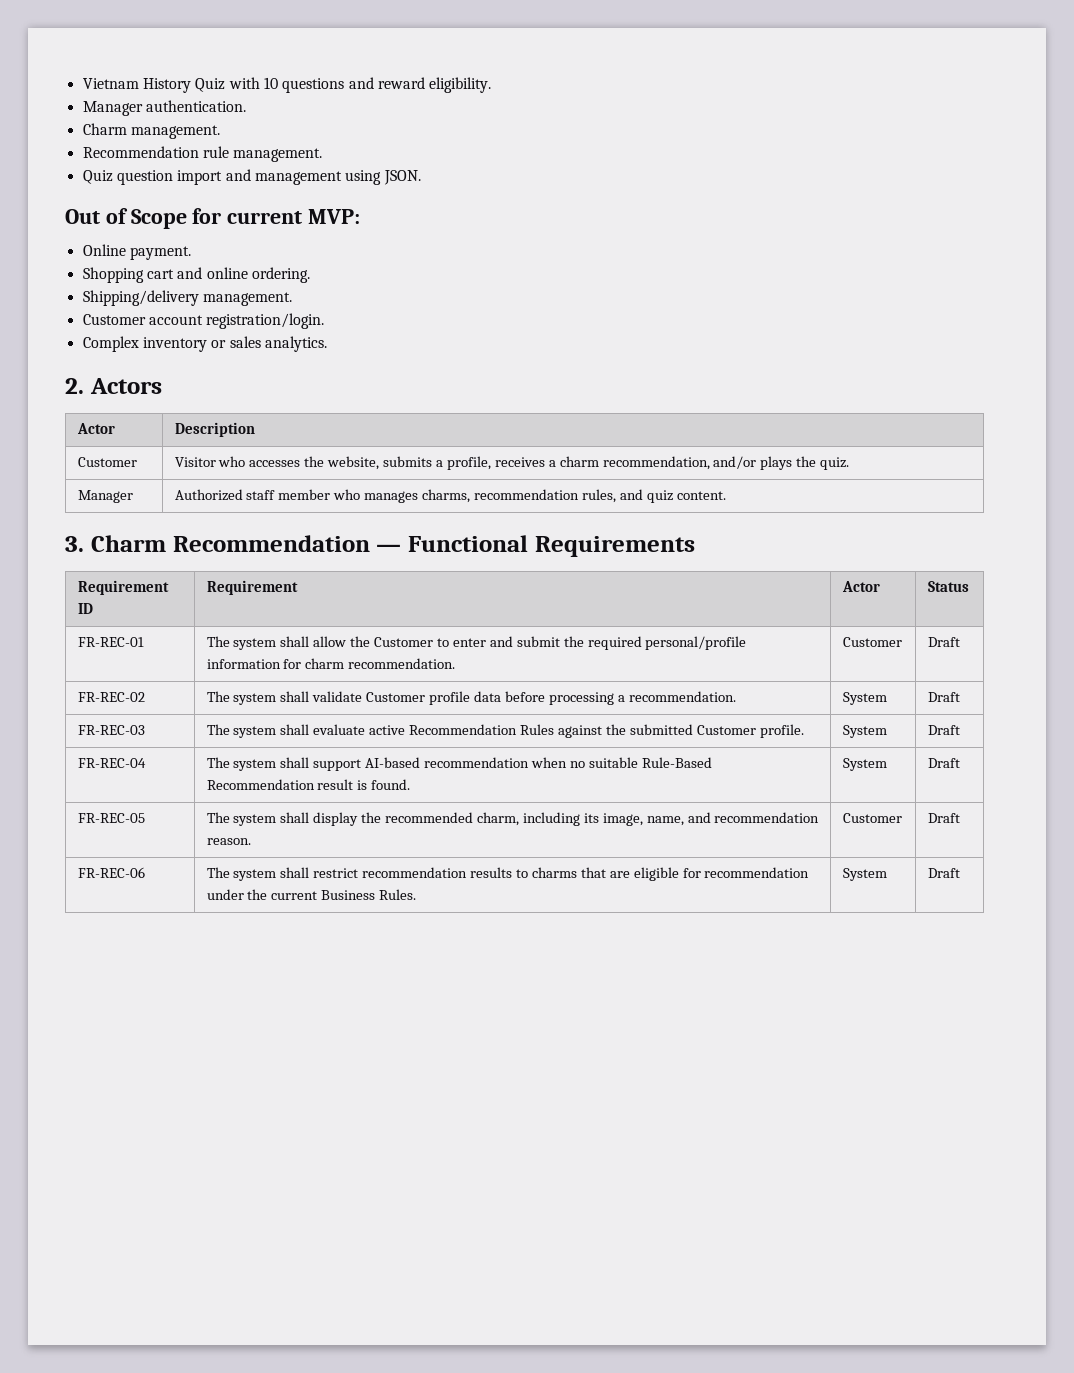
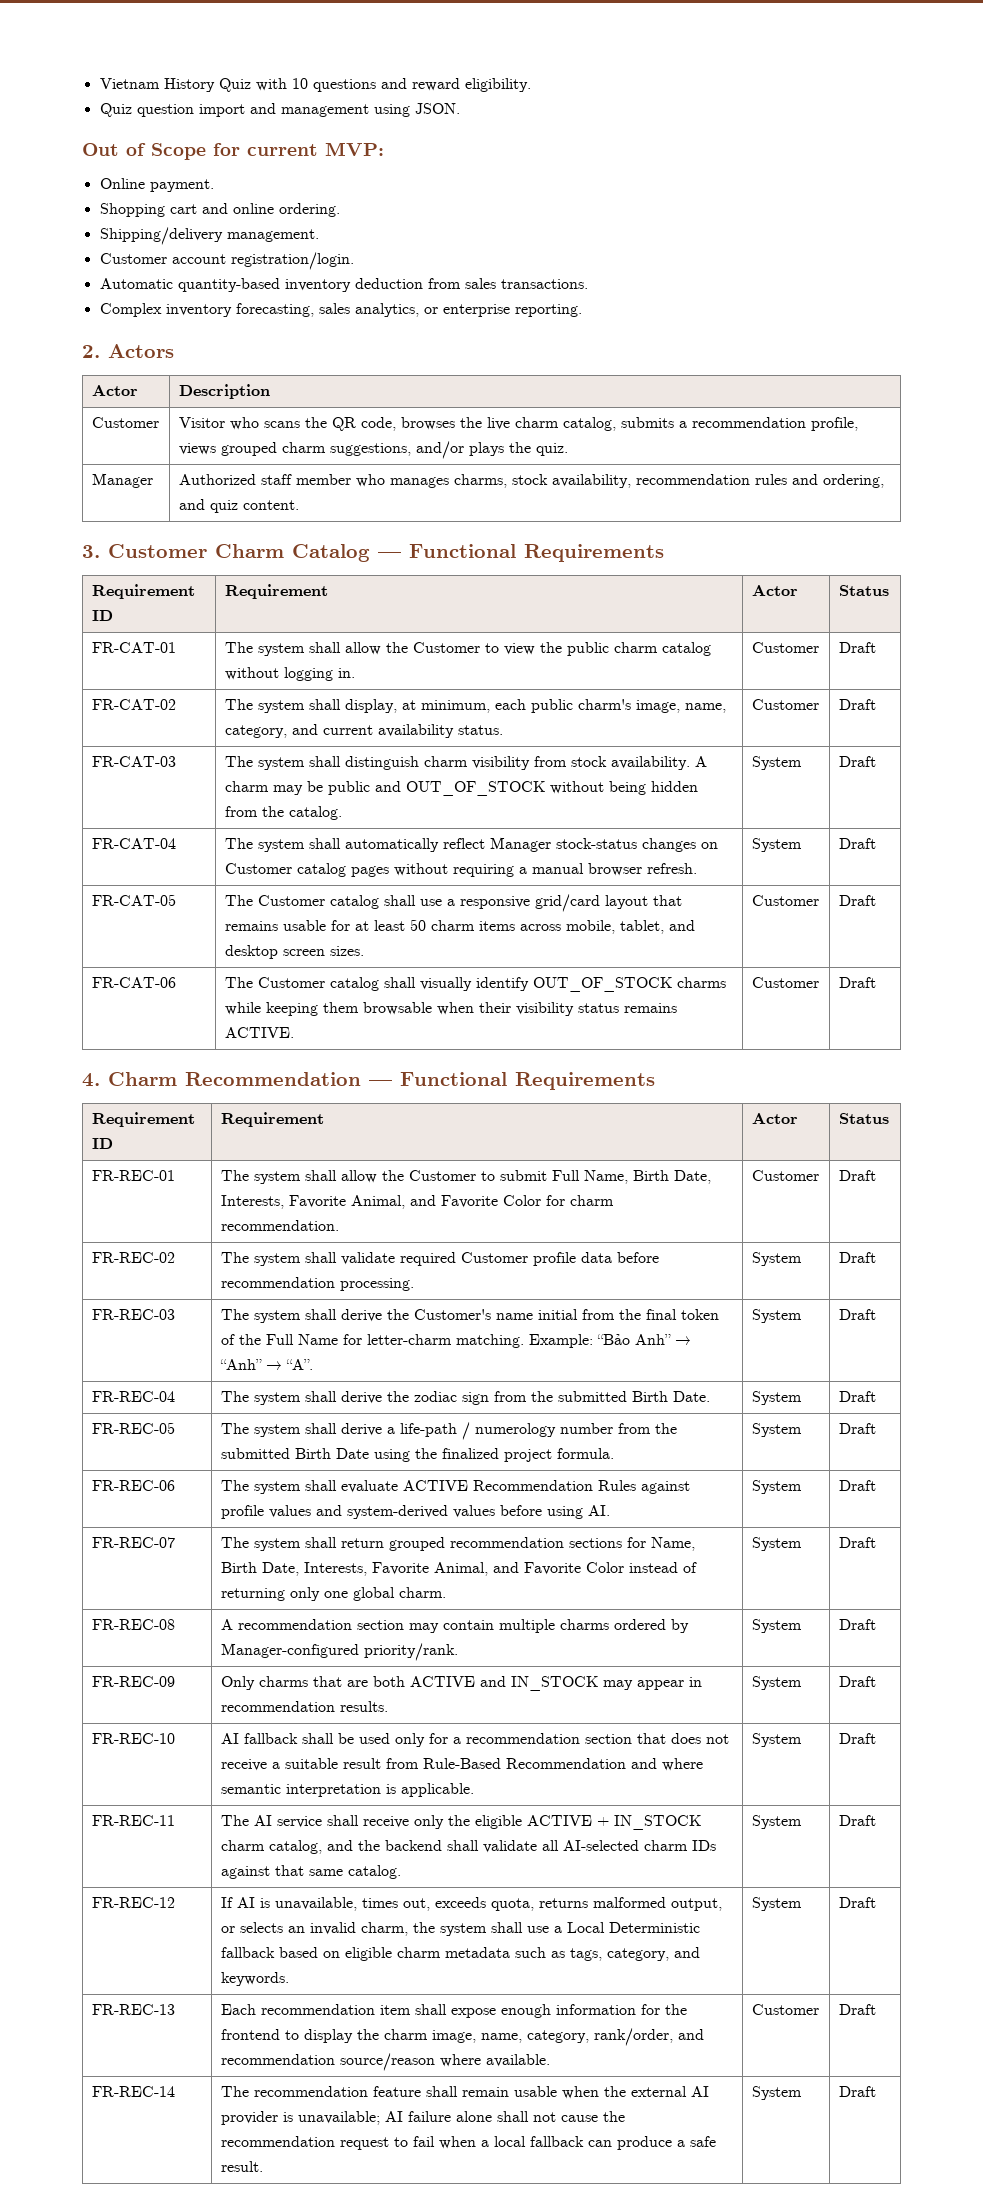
[82,100,246,116] [82,123,220,139] [82,146,323,162] // Manager authentication. // Charm management. // Recommendation rule management. -> (531, 85) none
[82,336,327,352] Complex inventory or sales analytics. -> [99,278,588,292] [99,303,582,317] Automatic quantity-based inventory deduction from sales transactions. // Complex inventory forecasting, sales analytics, or enterprise reporting.
[249,456,710,470] accesses the website, submits a profile, receives a charm recommendation, -> [263,417,858,431] [178,442,411,456] scans the QR code, browses the live charm catalog, submits a recommendation profile, views grouped charm suggestions,
[473,489,726,503] [65,536,84,552] recommendation rules, and quiz content. // 3. -> [511,474,884,488] [178,499,299,513] [82,544,664,562] [91,584,195,599] [91,610,113,621] [224,584,328,599] [751,585,798,596] [838,585,889,596] [91,642,176,653] [224,642,711,656] [224,667,355,681] [751,642,819,653] [838,642,876,653] [91,699,176,710] [224,699,726,713] [224,724,503,738] [751,699,819,710] [838,699,876,710] [91,756,176,767] [224,756,707,770] [224,781,698,796] [224,806,342,820] [751,756,802,770] [838,756,876,767] [91,838,176,849] [224,837,718,852] [224,863,697,877] [751,838,802,852] [838,838,876,849] [91,894,176,906] [224,894,682,912] [224,919,695,934] [224,945,364,959] [751,895,819,906] [838,895,876,906] [91,977,176,988] [224,977,726,992] [224,1002,677,1016] [224,1027,294,1038] [751,977,819,988] [838,977,876,988] [82,1073,100,1087] stock availability, recommendation rules and ordering, and quiz content. // 3. Customer Charm Catalog — Functional Requirements // Requirement ID | Requirement | Actor | Status // FR-CAT-01 | The system shall allow the Customer to view the public charm catalog without logging in. | Customer | Draft // FR-CAT-02 | The system shall display, at minimum, each public charm's image, name, category, and current availability status. | Customer | Draft // FR-CAT-03 | The system shall distinguish charm visibility from stock availability. A charm may be public and OUT_OF_STOCK without being hidden from the catalog. | System | Draft // FR-CAT-04 | The system shall automatically reflect Manager stock-status changes on Customer catalog pages without requiring a manual browser refresh. | System | Draft // FR-CAT-05 | The Customer catalog shall use a responsive grid/card layout that remains usable for at least 50 charm items across mobile, tablet, and desktop screen sizes. | Customer | Draft // FR-CAT-06 | The Customer catalog shall visually identify OUT_OF_STOCK charms while keeping them browsable when their visibility status remains ACTIVE. | Customer | Draft // 4.
[452,636,747,650] [206,659,281,669] enter and submit the required personal/profile information -> [499,1170,711,1184] [220,1195,541,1209] submit Full Name, Birth Date, Interests, Favorite Animal, and Favorite Color
(363, 696) none -> [399,1252,456,1266] required
[548,691,736,705] processing a recommendation. -> [220,1277,414,1291] recommendation processing.
[313,724,804,738] evaluate active Recommendation Rules against the submitted Customer profile. -> [340,1309,719,1322] [220,1334,691,1348] [219,1359,313,1370] derive the Customer's name initial from the final token of the Full Name for letter-charm matching. Example: “Bảo Anh” → “Anh” → “A”.
[313,757,712,771] [206,779,411,790] support AI-based recommendation when no suitable Rule-Based Recommendation result is found. -> [340,1391,710,1405] derive the zodiac sign from the submitted Birth Date.
[313,812,820,826] [206,838,251,845] [842,813,902,823] display the recommended charm, including its image, name, and recommendation reason. | Customer -> [340,1422,677,1440] [220,1448,614,1462] [751,1423,802,1437] derive a life-path / numerology number from the submitted Birth Date using the finalized project formula. | System
[313,867,810,881] [206,889,417,900] restrict recommendation results to charms that are eligible for recommendation under the current Business Rules. -> [340,1480,690,1494] [220,1505,610,1519] [751,1480,802,1494] [838,1480,876,1491] [91,1537,175,1548] [220,1537,695,1551] [220,1562,697,1576] [220,1587,446,1601] [751,1537,802,1551] [838,1537,876,1548] [91,1619,175,1630] [220,1619,689,1633] [220,1643,458,1661] [751,1619,802,1633] [838,1619,876,1630] [91,1676,175,1687] [220,1676,702,1691] [220,1701,388,1712] [751,1676,802,1690] [838,1676,876,1687] [91,1733,175,1744] [220,1733,729,1747] [220,1758,703,1771] [220,1783,474,1797] [751,1733,802,1747] [838,1733,876,1744] [91,1815,175,1826] [220,1815,701,1830] [220,1840,716,1854] [220,1865,401,1879] [751,1815,802,1829] [838,1815,876,1826] [91,1897,175,1908] [220,1897,722,1911] [220,1922,700,1936] [220,1947,700,1961] [220,1972,289,1986] [751,1897,802,1911] [838,1897,876,1908] [91,2004,175,2015] [220,2004,687,2018] [220,2028,704,2046] [220,2053,550,2071] [751,2004,819,2015] [838,2004,876,2015] [91,2086,175,2097] [220,2086,709,2099] [220,2111,625,2125] [220,2136,716,2150] [220,2161,263,2172] evaluate ACTIVE Recommendation Rules against profile values and system-derived values before using AI. | System | Draft // FR-REC-07 | The system shall return grouped recommendation sections for Name, Birth Date, Interests, Favorite Animal, and Favorite Color instead of returning only one global charm. | System | Draft // FR-REC-08 | A recommendation section may contain multiple charms ordered by Manager-configured priority/rank. | System | Draft // FR-REC-09 | Only charms that are both ACTIVE and IN_STOCK may appear in recommendation results. | System | Draft // FR-REC-10 | AI fallback shall be used only for a recommendation section that does not receive a suitable result from Rule-Based Recommendation and where semantic interpretation is applicable. | System | Draft // FR-REC-11 | The AI service shall receive only the eligible ACTIVE + IN_STOCK charm catalog, and the backend shall validate all AI-selected charm IDs against that same catalog. | System | Draft // FR-REC-12 | If AI is unavailable, times out, exceeds quota, returns malformed output, or selects an invalid charm, the system shall use a Local Deterministic fallback based on eligible charm metadata such as tags, category, and keywords. | System | Draft // FR-REC-13 | Each recommendation item shall expose enough information for the frontend to display the charm image, name, category, rank/order, and recommendation source/reason where available. | Customer | Draft // FR-REC-14 | The recommendation feature shall remain usable when the external AI provider is unavailable; AI failure alone shall not cause the recommendation request to fail when a local fallback can produce a safe result.

